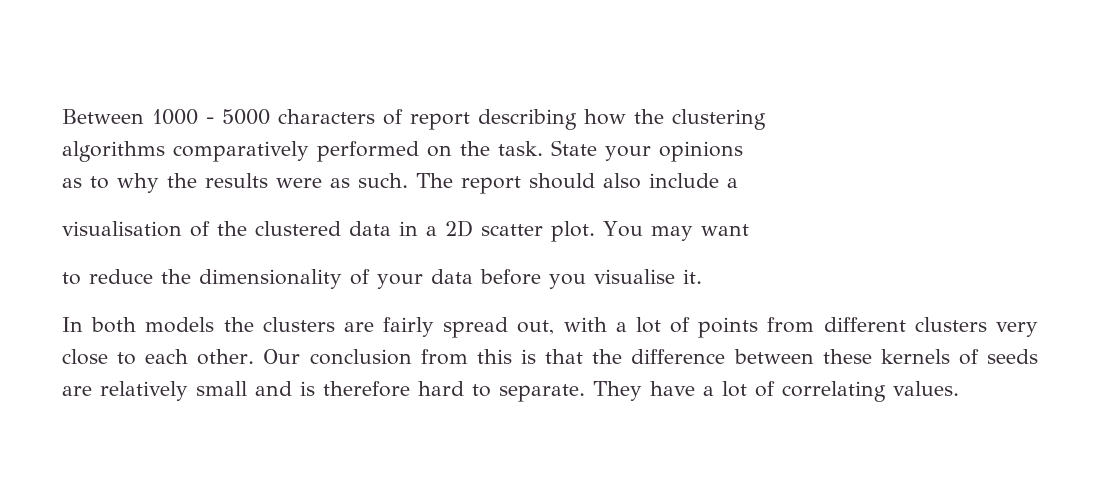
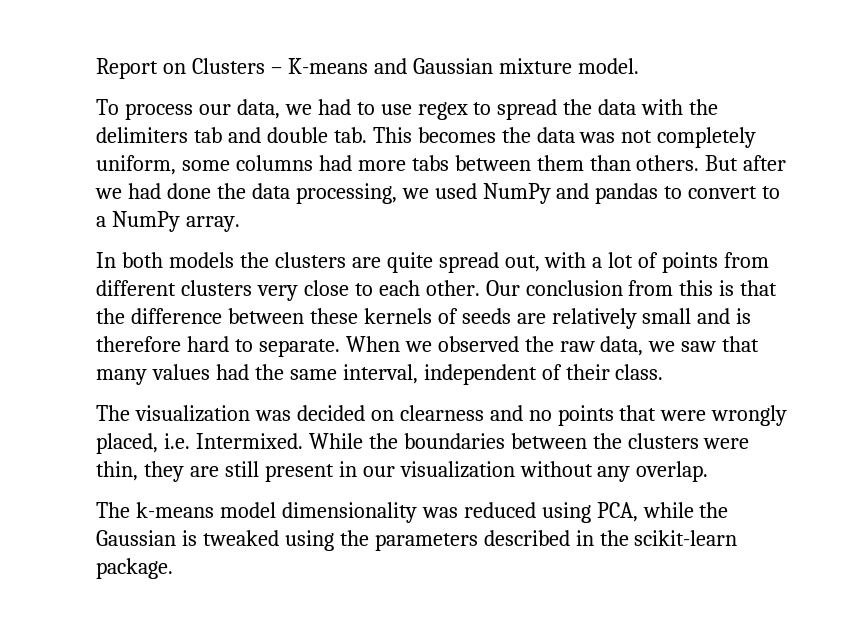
[62,109,766,130] [62,140,743,162] [62,173,738,194] [62,220,749,242] [62,269,702,289] Between 1000 - 5000 characters of report describing how the clustering // algorithms comparatively performed on the task. State your opinions // as to why the results were as such. The report should also include a // visualisation of the clustered data in a 2D scatter plot. You may want // to reduce the dimensionality of your data before you visualise it. -> [96,58,639,79] [96,99,719,120] [96,127,757,148] [96,155,787,175] [95,183,781,204] [96,211,240,232] Report on Clusters – K-means and Gaussian mixture model. // To process our data, we had to use regex to spread the data with the delimiters tab and double tab. This becomes the data was not completely uniform, some columns had more tabs between them than others. But after we had done the data processing, we used NumPy and pandas to convert to a NumPy array.
[383,317,435,337] fairly -> [386,252,433,273] quite
[593,381,959,402] They have a lot of correlating values. -> [345,336,760,356] [96,364,664,385] [96,405,788,426] [96,433,750,454] [96,461,709,482] [96,502,729,523] [96,530,738,551] [96,558,173,579] When we observed the raw data, we saw that many values had the same interval, independent of their class. // The visualization was decided on clearness and no points that were wrongly placed, i.e. Intermixed. While the boundaries between the clusters were thin, they are still present in our visualization without any overlap. // The k-means model dimensionality was reduced using PCA, while the Gaussian is tweaked using the parameters described in the scikit-learn package.

